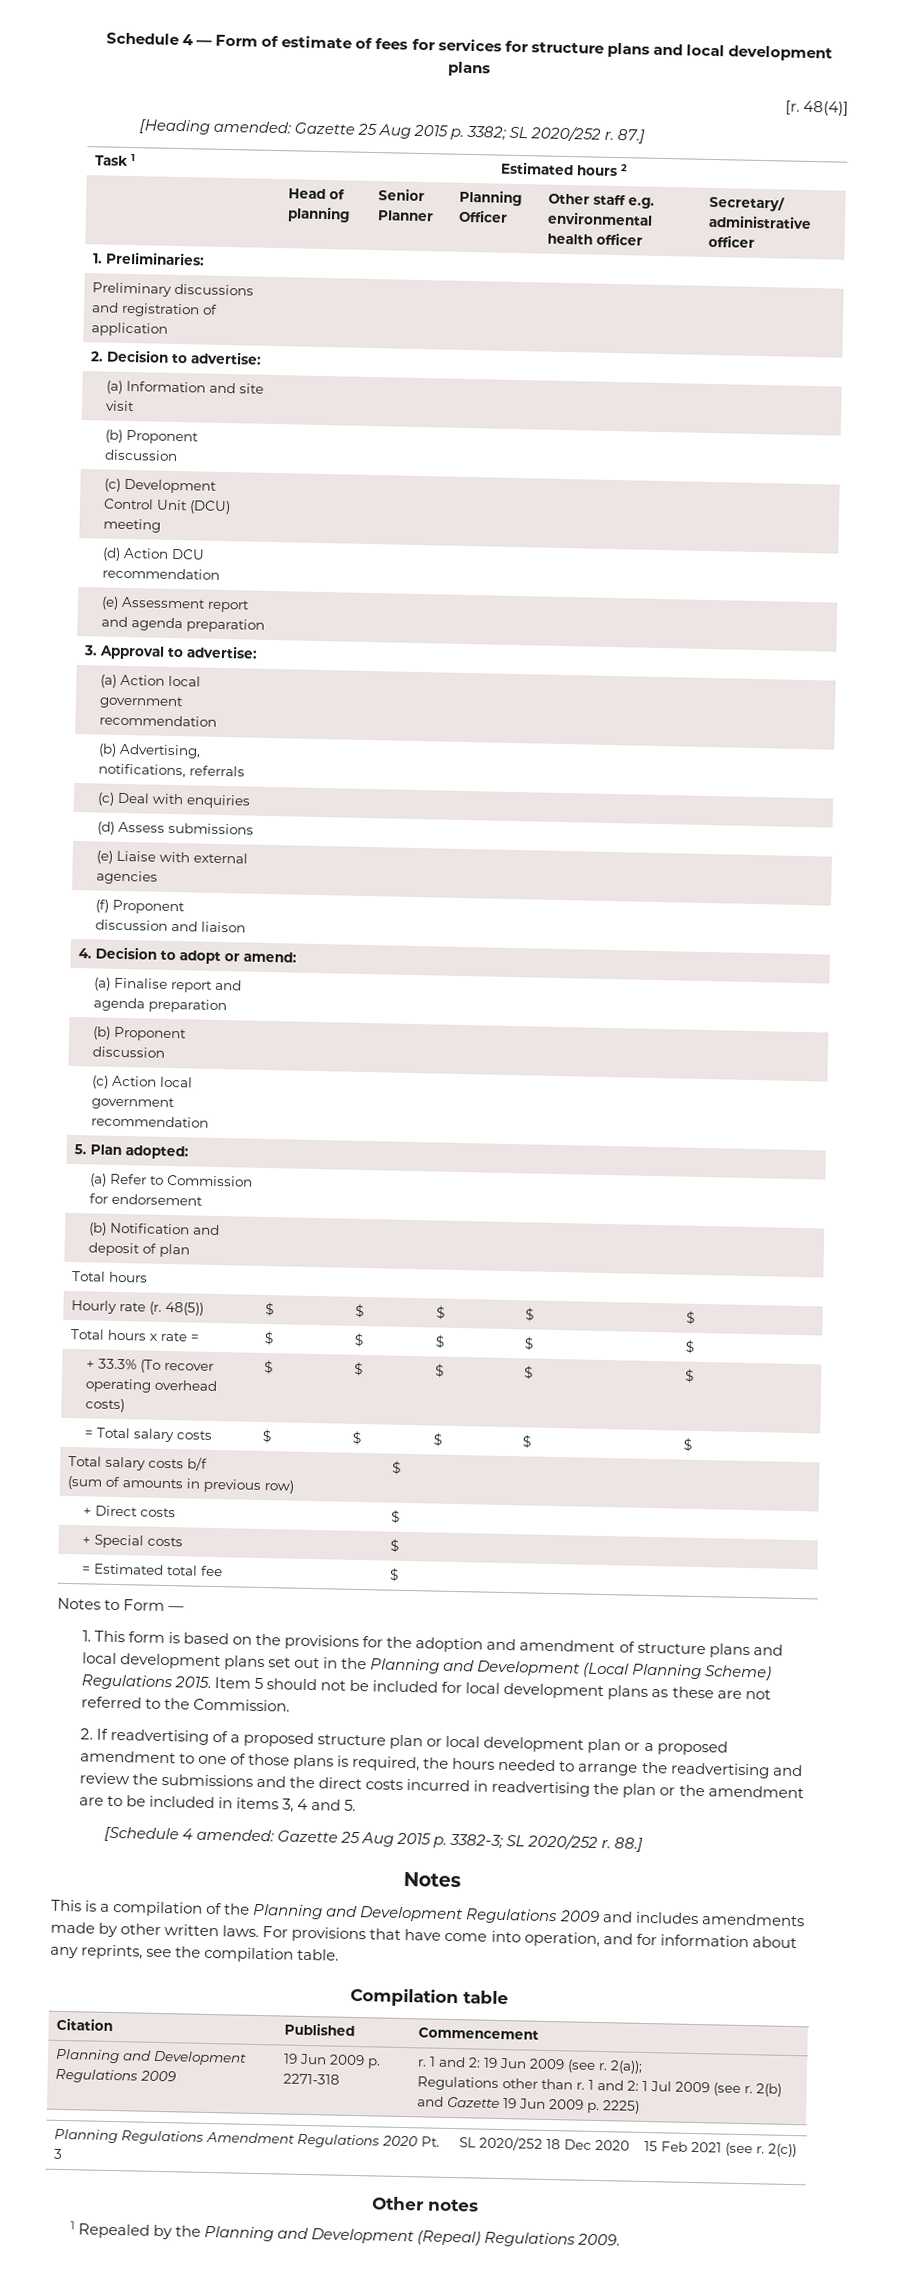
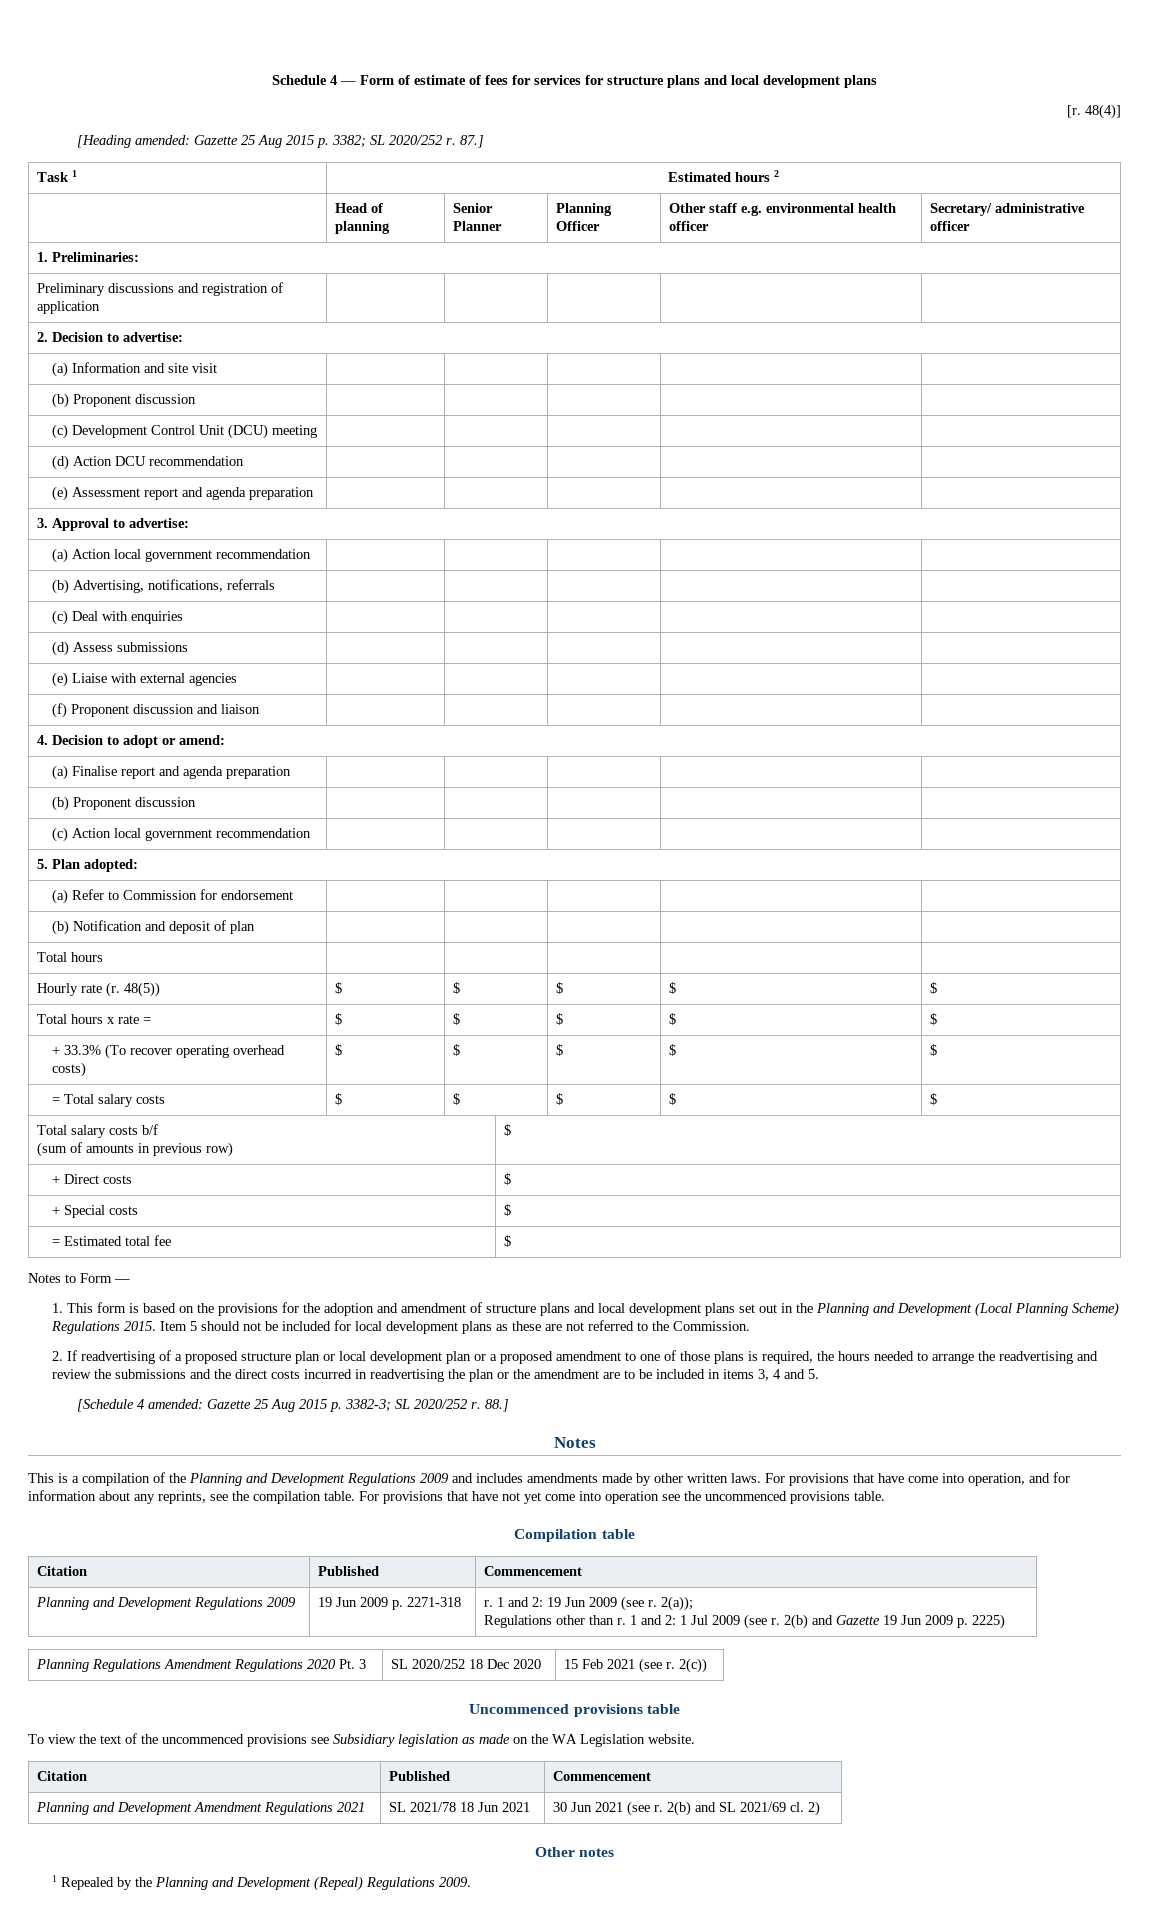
(340, 1954) none -> [359,1491,885,1504] For provisions that have not yet come into operation see the uncommenced provisions table.
(797, 2150) none -> [469,1704,680,1717] [28,1733,695,1747] [37,1771,88,1781] [389,1771,451,1781] [553,1771,652,1781] [36,1802,366,1815] [389,1802,531,1812] [553,1801,821,1816] // Uncommenced provisions table // To view the text of the uncommenced provisions see Subsidiary legislation as made on the WA Legislation website. // Citation | Published | Commencement // Planning and Development Amendment Regulations 2021 | SL 2021/78 18 Jun 2021 | 30 Jun 2021 (see r. 2(b) and SL 2021/69 cl. 2)

